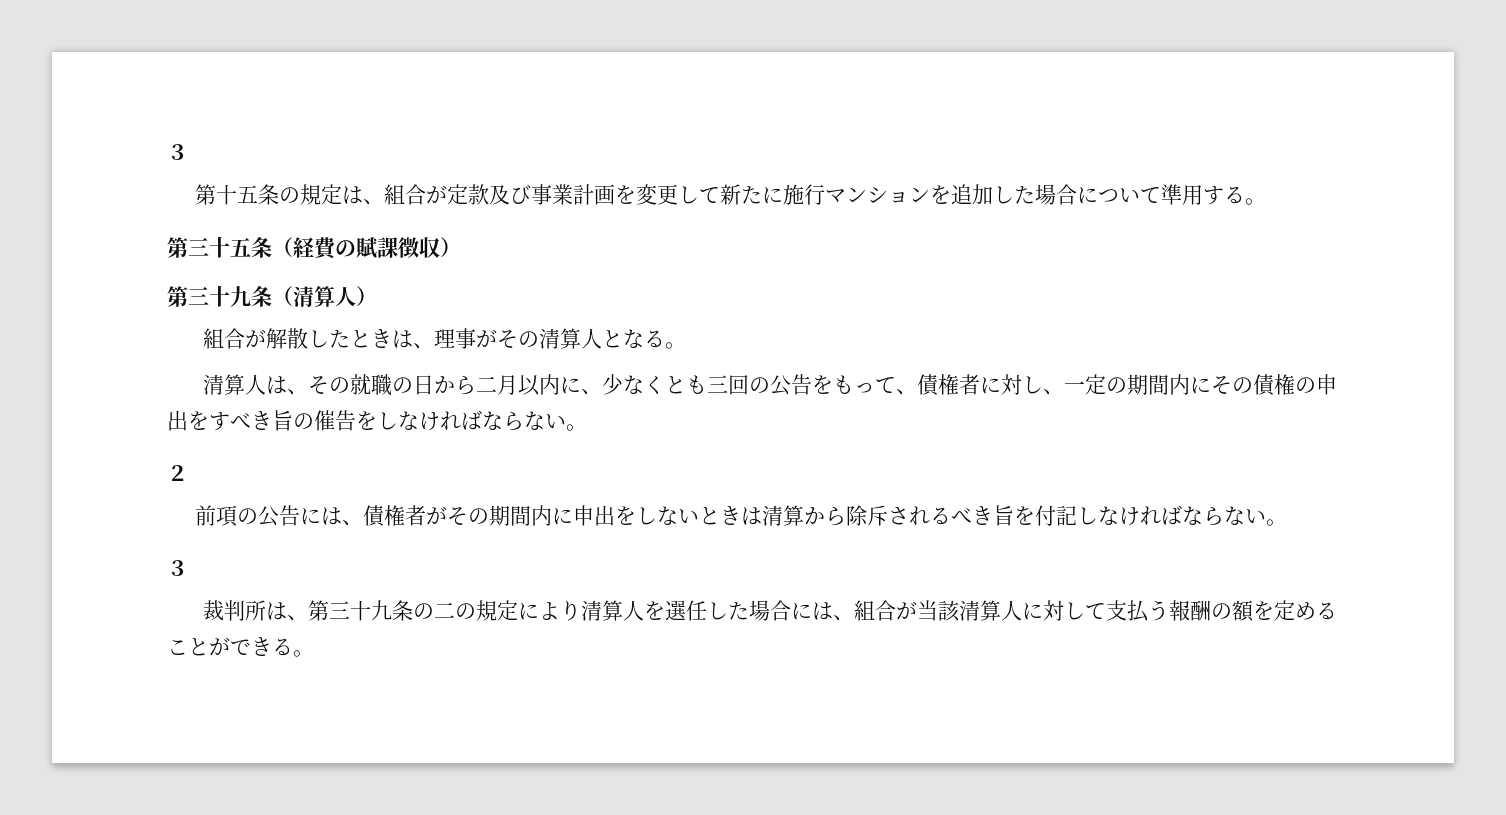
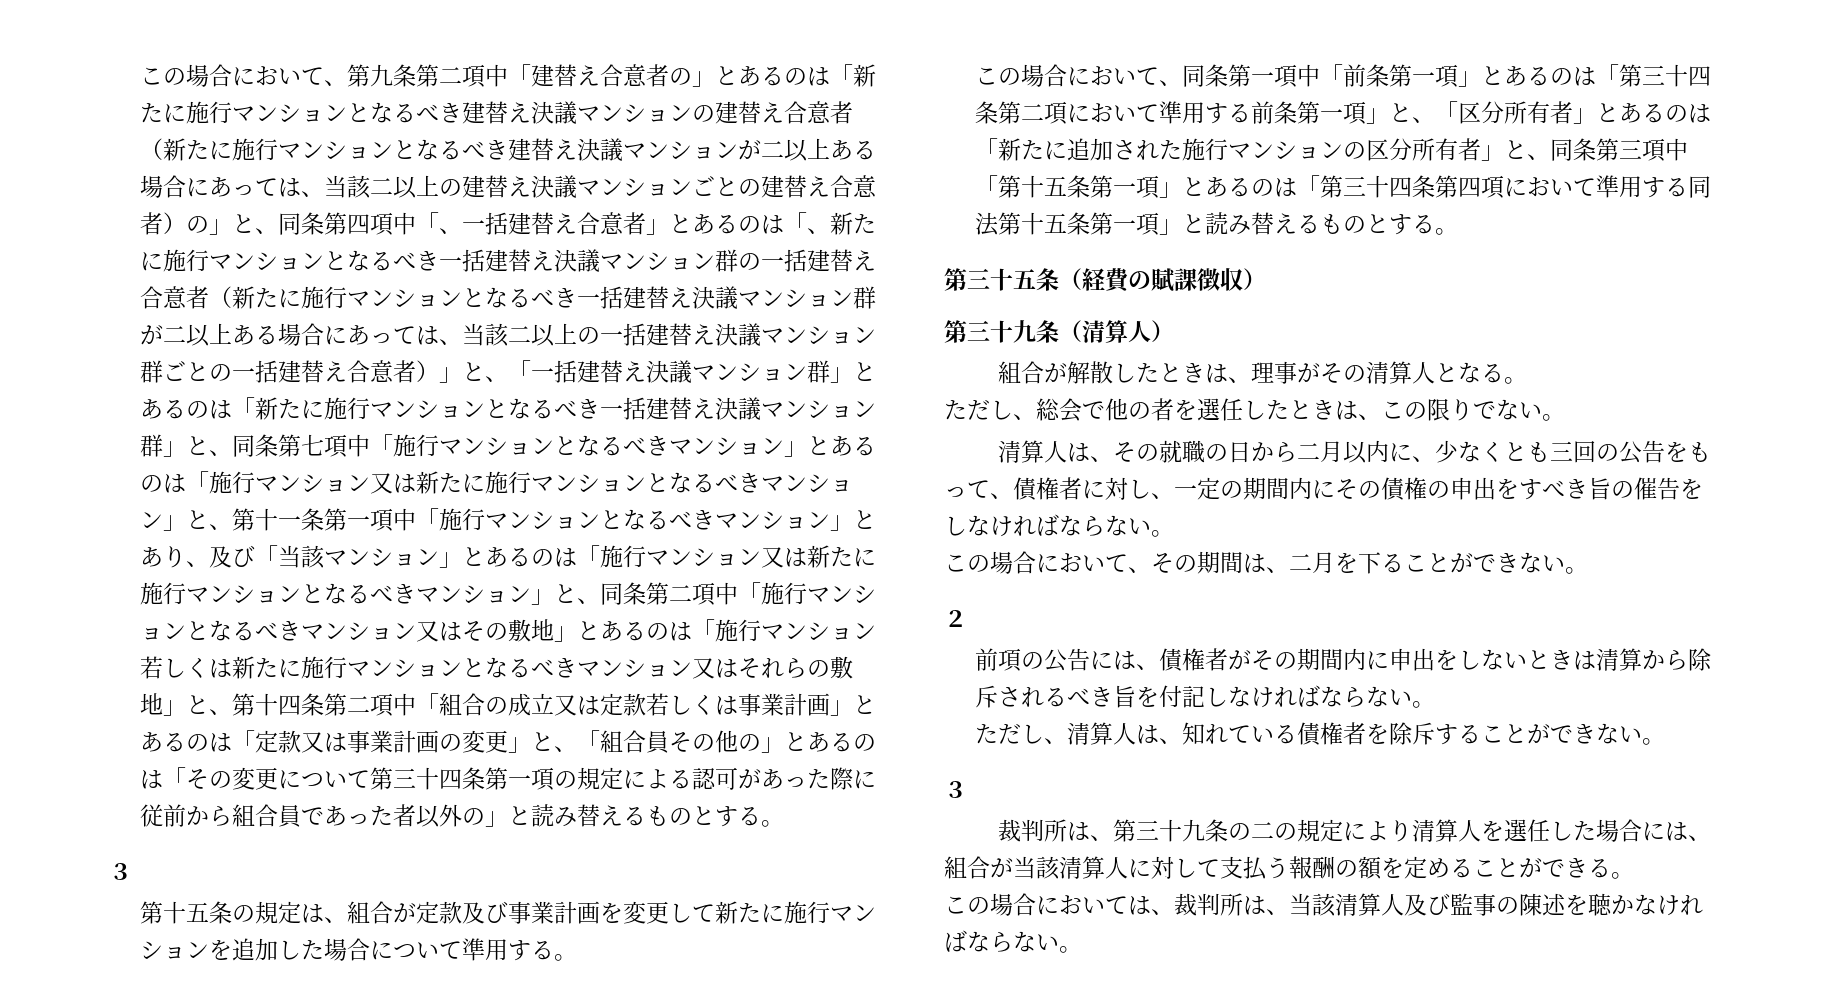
(167, 152) none -> [140,64,877,88] [140,101,854,124] [140,138,877,162] [140,175,878,199] [140,212,877,236] [140,249,877,272] [140,286,877,309] [140,323,877,347] [140,360,877,383] [140,397,877,420] [140,434,877,458] [140,471,854,494] [140,508,877,532] [140,545,877,569] [140,582,877,606] [140,619,877,642] [140,656,854,679] [140,693,877,717] [140,730,877,753] [140,767,877,791] [140,804,785,828] この場合において、第九条第二項中「建替え合意者の」とあるのは「新たに施行マンションとなるべき建替え決議マンションの建替え合意者（新たに施行マンションとなるべき建替え決議マンションが二以上ある場合にあっては、当該二以上の建替え決議マンションごとの建替え合意者）の」と、同条第四項中「、一括建替え合意者」とあるのは「、新たに施行マンションとなるべき一括建替え決議マンション群の一括建替え合意者（新たに施行マンションとなるべき一括建替え決議マンション群が二以上ある場合にあっては、当該二以上の一括建替え決議マンション群ごとの一括建替え合意者）」と、「一括建替え決議マンション群」とあるのは「新たに施行マンションとなるべき一括建替え決議マンション群」と、同条第七項中「施行マンションとなるべきマンション」とあるのは「施行マンション又は新たに施行マンションとなるべきマンション」と、第十一条第一項中「施行マンションとなるべきマンション」とあり、及び「当該マンション」とあるのは「施行マンション又は新たに施行マンションとなるべきマンション」と、同条第二項中「施行マンションとなるべきマンション又はその敷地」とあるのは「施行マンション若しくは新たに施行マンションとなるべきマンション又はそれらの敷地」と、第十四条第二項中「組合の成立又は定款若しくは事業計画」とあるのは「定款又は事業計画の変更」と、「組合員その他の」とあるのは「その変更について第三十四条第一項の規定による認可があった際に従前から組合員であった者以外の」と読み替えるものとする。 //
(1266, 201) none -> [975,64,1712,88] [975,101,1712,125] [975,138,1689,162] [975,175,1712,199] [975,212,1459,236] // この場合において、同条第一項中「前条第一項」とあるのは「第三十四条第二項において準用する前条第一項」と、「区分所有者」とあるのは「新たに追加された施行マンションの区分所有者」と、同条第三項中「第十五条第一項」とあるのは「第三十四条第四項において準用する同法第十五条第一項」と読み替えるものとする。
(686, 345) none -> [944,398,1565,422] // ただし、総会で他の者を選任したときは、この限りでない。
(587, 427) none -> [944,551,1588,574] // この場合において、その期間は、二月を下ることができない。
(1287, 522) none -> [975,722,1666,746] // ただし、清算人は、知れている債権者を除斥することができない。
(314, 653) none -> [944,893,1703,917] [944,930,1082,953] // この場合においては、裁判所は、当該清算人及び監事の陳述を聴かなければならない。

